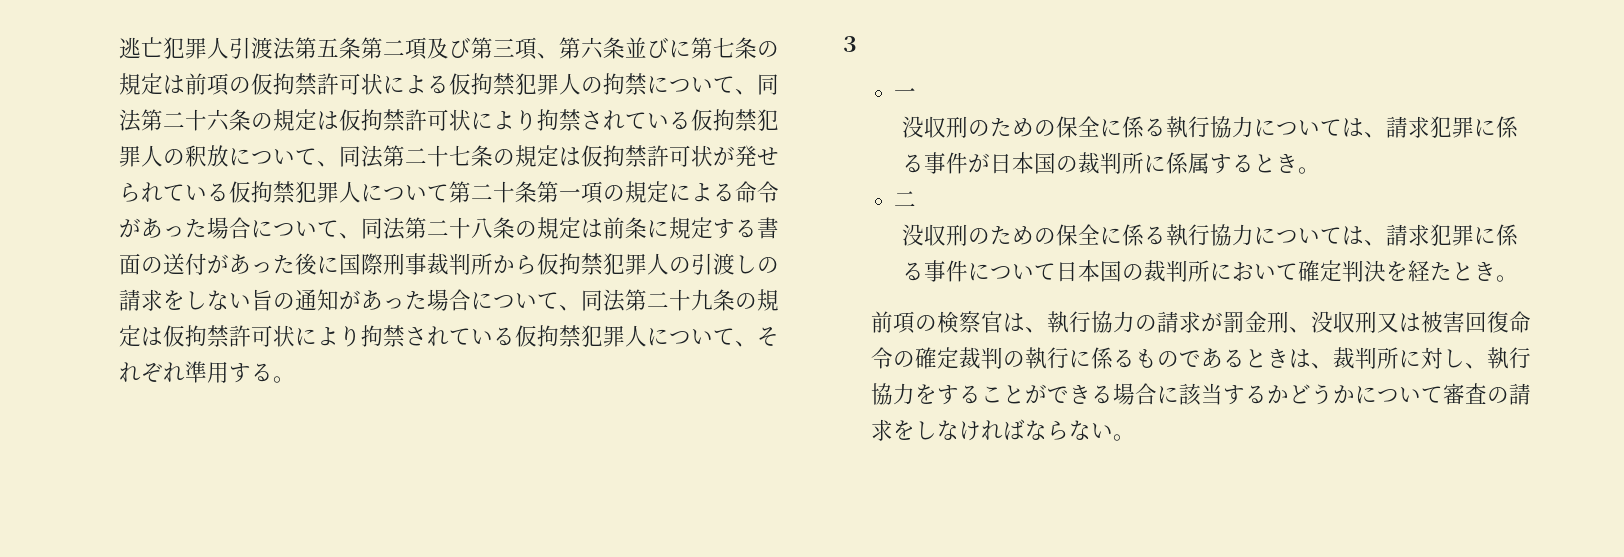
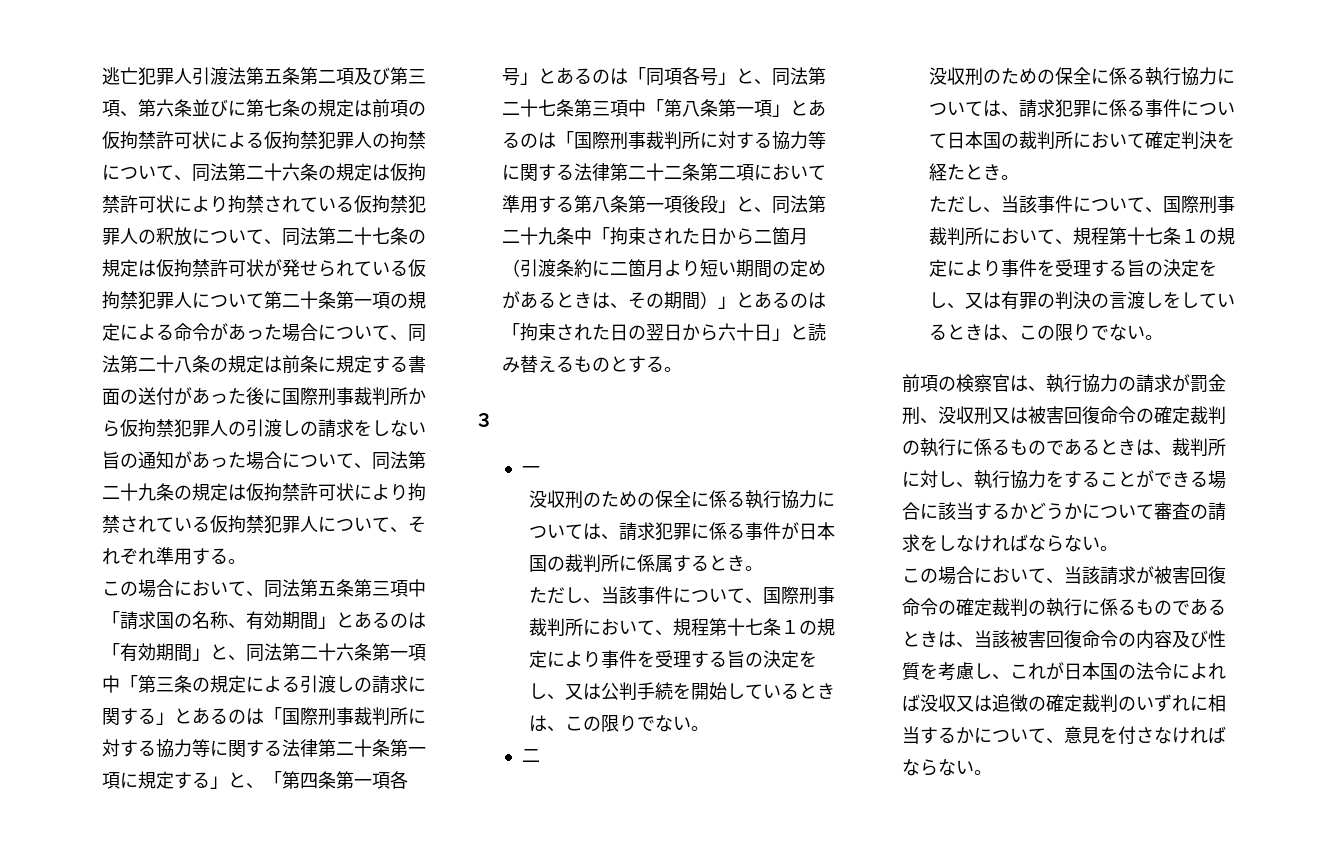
(295, 379) none -> [101,579,426,598] [101,611,426,630] [101,643,426,662] [101,675,426,694] [101,707,426,726] [101,739,426,758] [101,771,408,789] [501,67,826,86] [501,99,826,117] [501,131,826,150] [501,163,826,181] [501,195,826,214] [501,227,808,245] [501,259,826,278] [501,291,826,310] [501,323,826,341] [501,355,682,373] // この場合において、同法第五条第三項中「請求国の名称、有効期間」とあるのは「有効期間」と、同法第二十六条第一項中「第三条の規定による引渡しの請求に関する」とあるのは「国際刑事裁判所に対する協力等に関する法律第二十条第一項に規定する」と、「第四条第一項各号」とあるのは「同項各号」と、同法第二十七条第三項中「第八条第一項」とあるのは「国際刑事裁判所に対する協力等に関する法律第二十二条第二項において準用する第八条第一項後段」と、同法第二十九条中「拘束された日から二箇月（引渡条約に二箇月より短い期間の定めがあるときは、その期間）」とあるのは「拘束された日の翌日から六十日」と読み替えるものとする。
(1320, 170) none -> [528,586,835,605] [528,618,835,636] [528,650,817,668] [528,682,835,700] [528,714,709,732] // ただし、当該事件について、国際刑事裁判所において、規程第十七条１の規定により事件を受理する旨の決定をし、又は公判手続を開始しているときは、この限りでない。
(1518, 278) none -> [928,195,1235,214] [928,227,1235,245] [928,259,1217,277] [928,291,1235,310] [928,323,1163,341] // ただし、当該事件について、国際刑事裁判所において、規程第十七条１の規定により事件を受理する旨の決定をし、又は有罪の判決の言渡しをしているときは、この限りでない。
(1135, 437) none -> [901,566,1226,585] [901,598,1226,617] [901,630,1226,649] [901,662,1226,681] [901,694,1226,712] [901,726,1226,745] [901,759,992,776] // この場合において、当該請求が被害回復命令の確定裁判の執行に係るものであるときは、当該被害回復命令の内容及び性質を考慮し、これが日本国の法令によれば没収又は追徴の確定裁判のいずれに相当するかについて、意見を付さなければならない。

